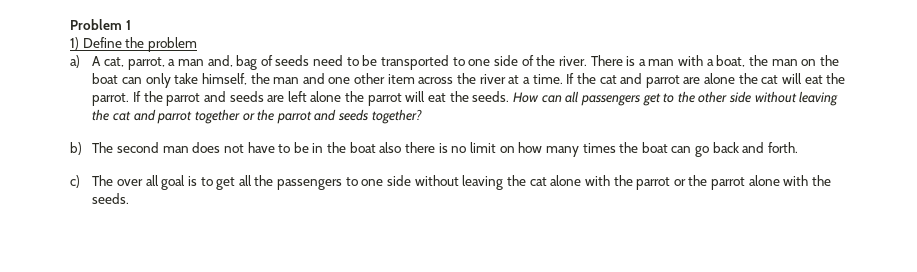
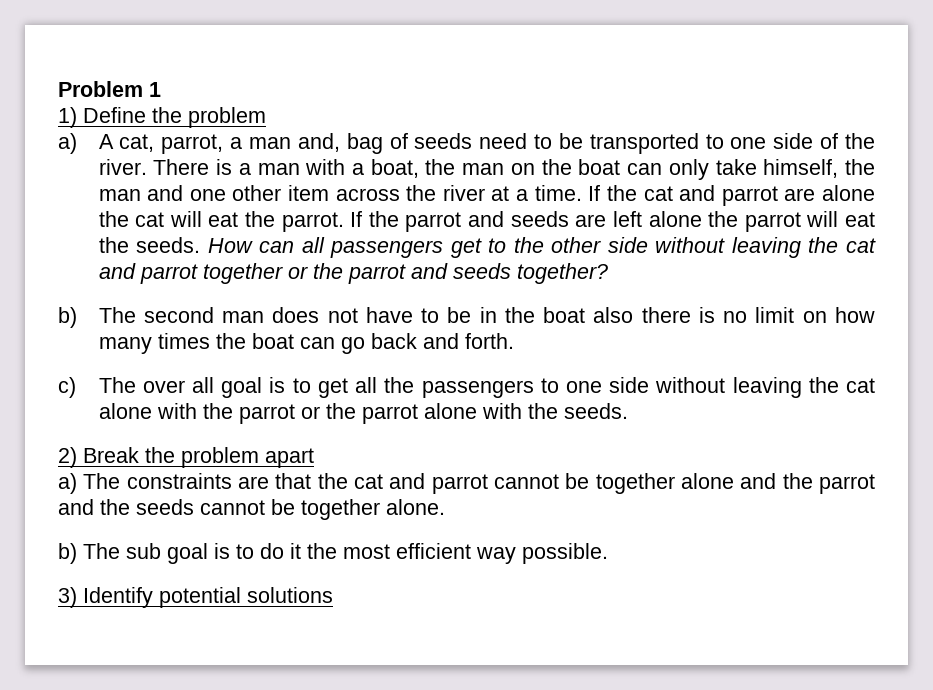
(130, 198) none -> [58,447,314,468] [58,473,876,494] [58,499,445,520] [58,543,608,564] [58,587,333,608] // 2) Break the problem apart // a) The constraints are that the cat and parrot cannot be together alone and the parrot and the seeds cannot be together alone. // b) The sub goal is to do it the most efficient way possible. // 3) Identify potential solutions

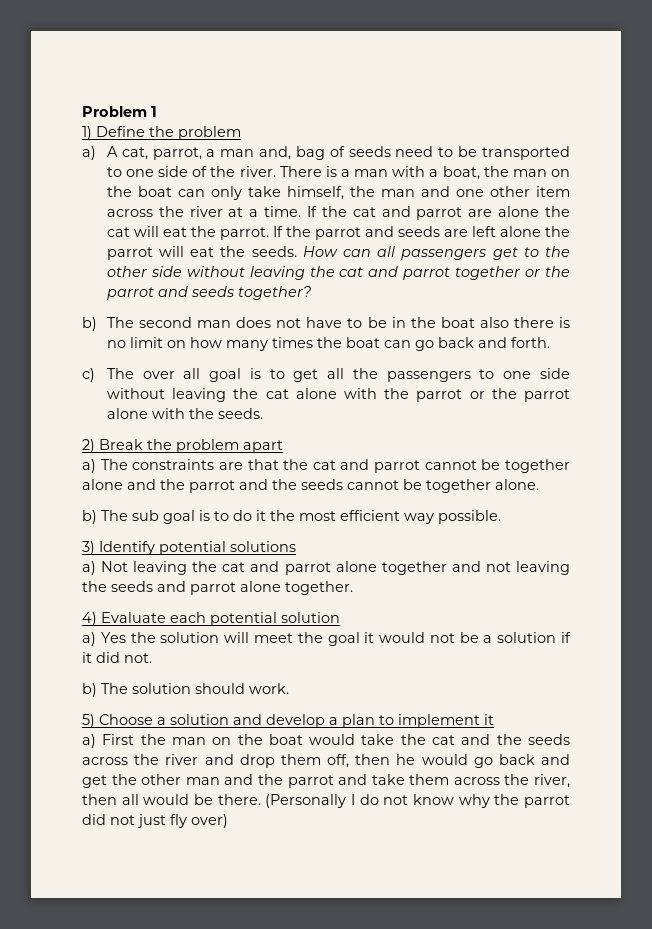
(333, 595) none -> [82,561,570,575] [82,581,353,595] [82,612,340,626] [82,632,571,646] [82,652,152,663] [82,683,289,697] [82,714,494,728] [82,734,571,748] [82,754,571,768] [82,774,570,788] [82,794,571,808] [82,814,228,828] // a) Not leaving the cat and parrot alone together and not leaving the seeds and parrot alone together. // 4) Evaluate each potential solution // a) Yes the solution will meet the goal it would not be a solution if it did not. // b) The solution should work. // 5) Choose a solution and develop a plan to implement it // a) First the man on the boat would take the cat and the seeds across the river and drop them off, then he would go back and get the other man and the parrot and take them across the river, then all would be there. (Personally I do not know why the parrot did not just fly over)

